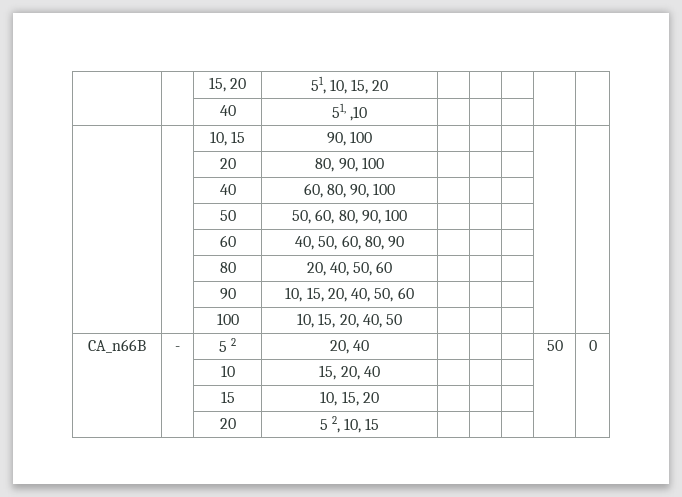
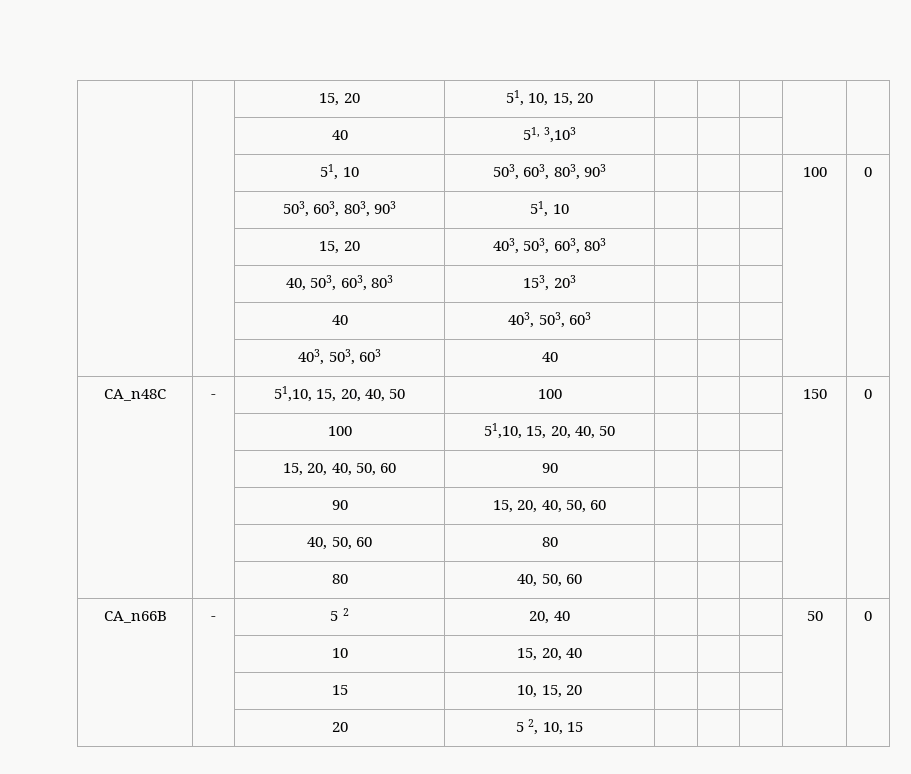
[350,106,368,121] [209,131,246,146] [326,131,373,146] [219,158,236,169] [315,157,384,172] [219,184,236,195] [303,183,396,198] [219,210,236,221] [291,209,408,224] [219,235,236,247] [294,235,405,250] [219,262,236,273] [306,261,393,276] [219,288,236,300] [285,287,303,302] ,10 | | | | | // | | 10, 15 | 90, 100 | | | | | // | | 20 | 80, 90, 100 | | | | | // | | 40 | 60, 80, 90, 100 | | | | | // | | 50 | 50, 60, 80, 90, 100 | | | | | // | | 60 | 40, 50, 60, 80, 90 | | | | | // | | 80 | 20, 40, 50, 60 | | | | | // | | 90 | 10, -> [544,127,577,143] [320,164,359,180] [493,164,606,180] [802,167,827,177] [864,167,872,177] [283,201,396,217] [530,201,569,217] [319,241,360,254] [493,238,606,254] [286,275,393,291] [523,275,576,291] [331,315,348,325] [508,312,591,328] [298,349,381,365] [541,352,558,362] [104,389,166,401] [211,394,216,399] [274,386,405,402] [537,389,562,399] [802,389,827,399] [864,389,872,399] [327,426,352,436] [484,423,615,439] [283,463,396,476] [541,463,558,473] [331,500,348,510] 3,103 | | | | | // | | 51, 10 | 503, 603, 803, 903 | | | | 100 | 0 // | | 503, 603, 803, 903 | 51, 10 | | | | | // | | 15, 20 | 403, 503, 603, 803 | | | | | // | | 40, 503, 603, 803 | 153, 203 | | | | | // | | 40 | 403, 503, 603 | | | | | // | | 403, 503, 603 | 40 | | | | | // CA_n48C | - | 51,10, 15, 20, 40, 50 | 100 | | | | 150 | 0 // | | 100 | 51,10, 15, 20, 40, 50 | | | | | // | | 15, 20, 40, 50, 60 | 90 | | | | | // | | 90 |
[216,313,239,325] [296,313,403,328] 100 | 10, 15, 20, 40, 50 -> [307,537,372,550] [541,537,558,547] [331,574,348,584] [517,574,582,587] 40, 50, 60 | 80 | | | | | // | | 80 | 40, 50, 60

